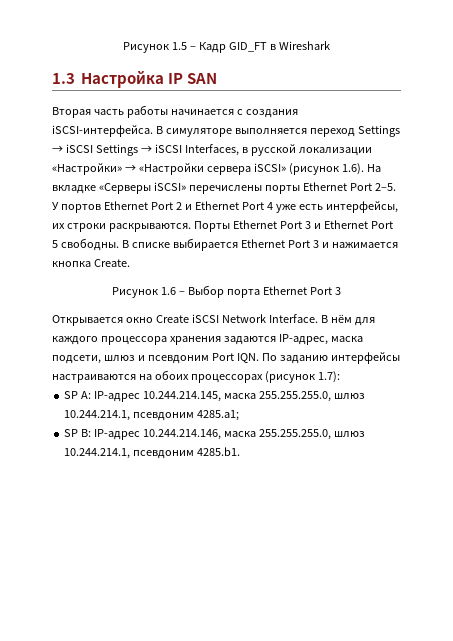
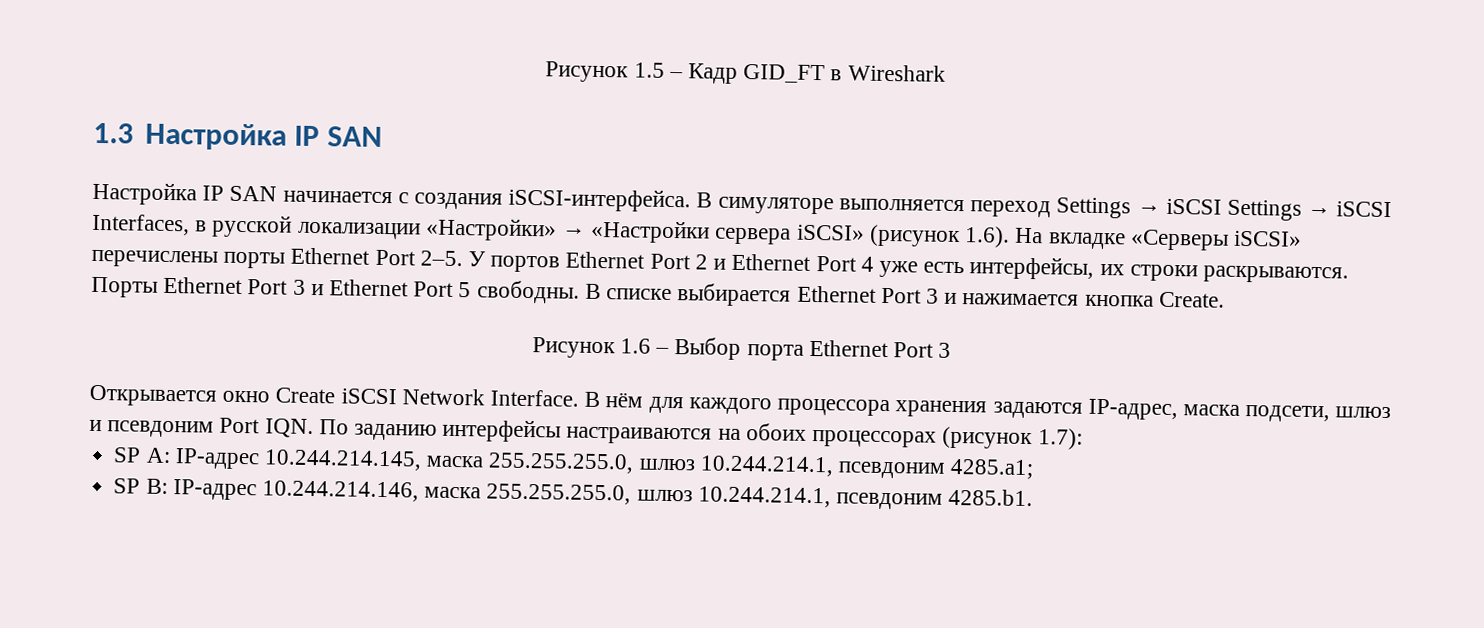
[52,105,168,118] Вторая часть работы -> [92,181,278,206] Настройка IP SAN

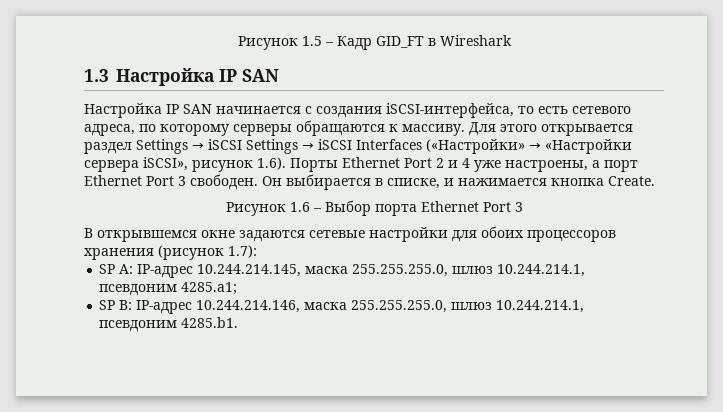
[508,187,1052,218] iSCSI-интерфейса. В симуляторе выполняется переход -> [386,103,631,118] [84,120,633,136] [84,142,132,154] iSCSI-интерфейса, то есть сетевого адреса, по которому серверы обращаются к массиву. Для этого открывается раздел
[92,213,1302,251] [91,247,1349,284] [91,276,939,307] Interfaces, в русской локализации «Настройки» → «Настройки сервера iSCSI» (рисунок 1.6). На вкладке «Серверы iSCSI» перечислены порты Ethernet Port 2–5. У портов Ethernet Port 2 и Ethernet Port 4 уже есть интерфейсы, их строки раскрываются. Порты Ethernet Port 3 и Ethernet Port 5 свободны. В списке выбирается Ethernet Port 3 -> [356,139,632,154] [84,157,638,172] [84,174,440,190] Interfaces («Настройки» → «Настройки сервера iSCSI», рисунок 1.6). Порты Ethernet Port 2 и 4 уже настроены, а порт Ethernet Port 3 свободен. Он выбирается в списке,
[89,384,1392,423] [89,417,938,448] Открывается окно Create iSCSI Network Interface. В нём для каждого процессора хранения задаются IP-адрес, маска подсети, шлюз и псевдоним Port IQN. По заданию интерфейсы настраиваются на обоих процессорах -> [84,226,616,242] [84,248,154,260] В открывшемся окне задаются сетевые настройки для обоих процессоров хранения

